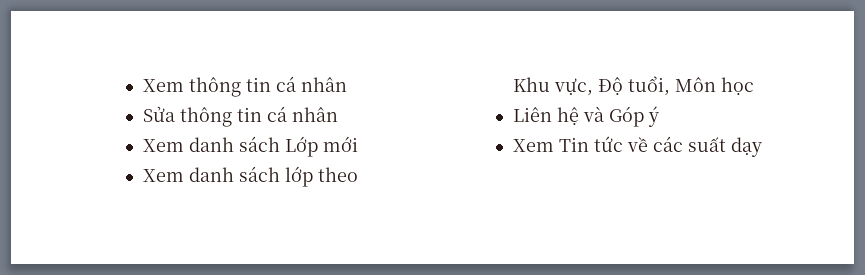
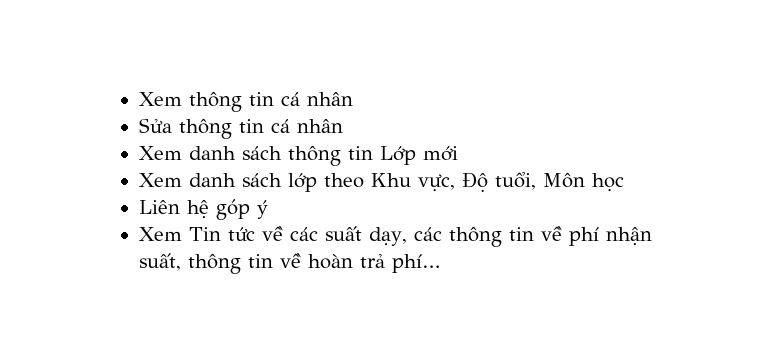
(280, 144) none -> [288,145,374,166] thông tin
[582,106,644,127] và Góp -> [216,199,251,220] góp
[730,137,762,157] dạy -> [369,226,653,247] [139,253,441,274] dạy, các thông tin về phí nhận suất, thông tin về hoàn trả phí…

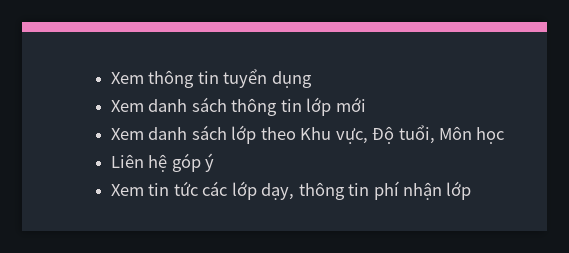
[281,91,354,106] [139,118,344,139] cá nhân // Sửa thông tin cá nhân -> [223,69,312,88] tuyển dụng
[380,146,417,165] Lớp -> [306,97,332,116] lớp
[189,226,563,247] Tin tức về các suất dạy, các thông tin về -> [148,181,370,200] tin tức các lớp dạy, thông tin
[139,253,441,274] suất, thông tin về hoàn trả phí… -> [446,181,472,200] lớp

